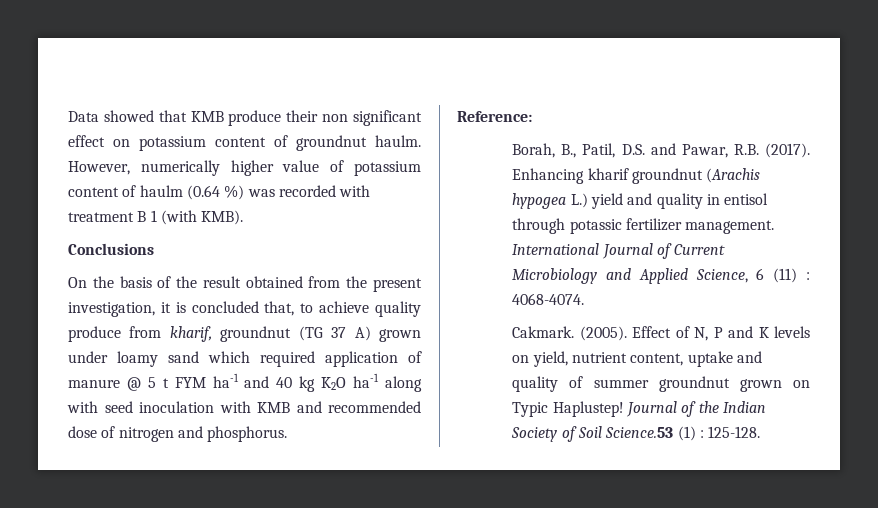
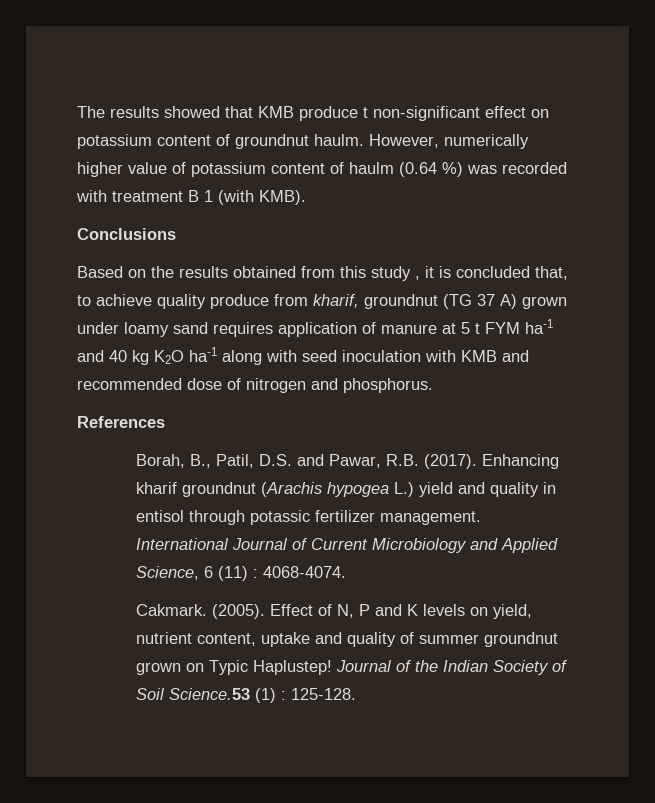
[68,111,99,122] Data -> [77,106,159,118] The results
[286,110,422,126] their non significant -> [363,106,480,121] t non-significant
[68,276,422,292] [68,302,155,317] On the basis of the result obtained from the present investigation, -> [77,266,420,281] Based on the results obtained from this study ,
[208,351,315,367] which required -> [213,322,273,337] requires
[126,377,141,391] @ -> [442,323,456,334] at
[457,111,532,122] Reference: -> [77,416,165,428] References

